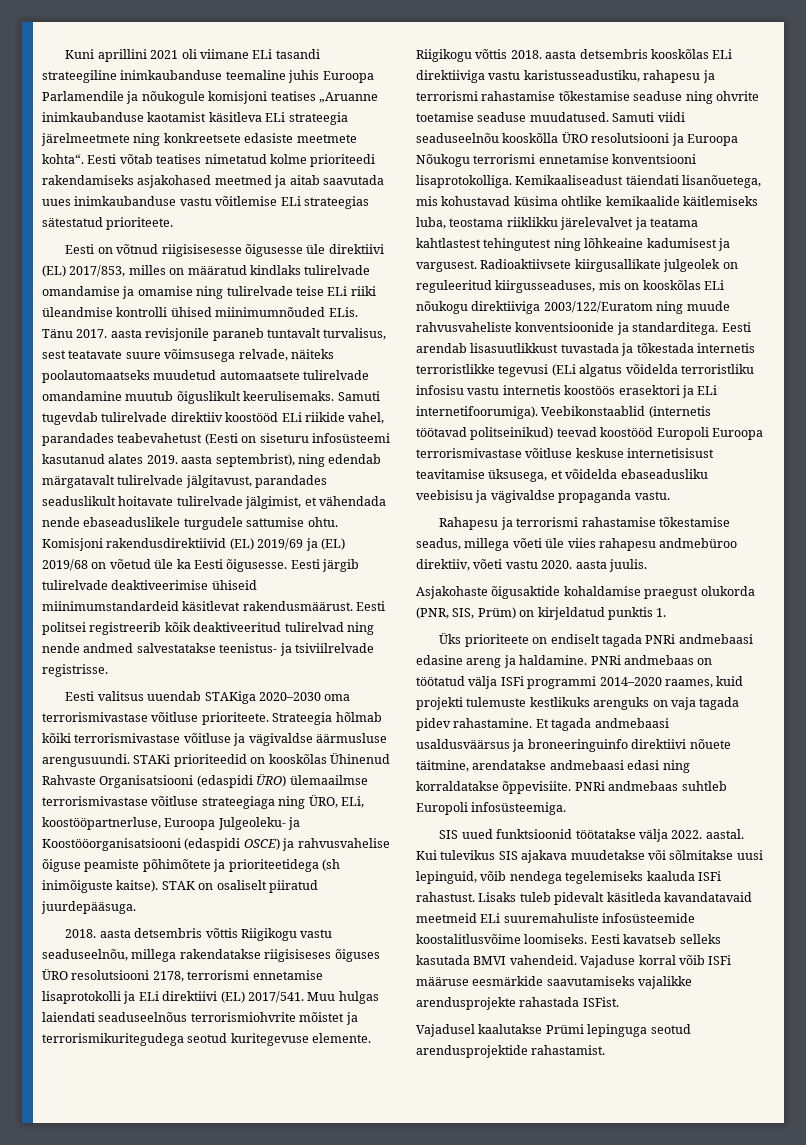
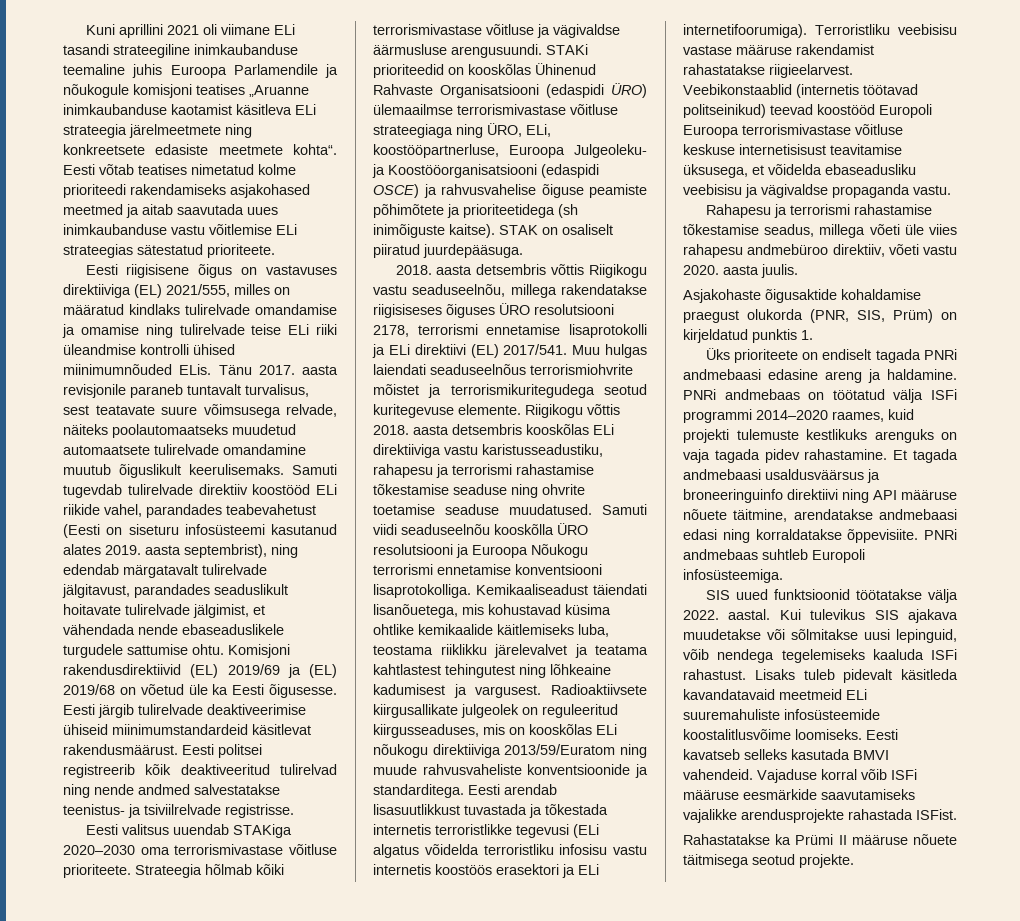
[97,244,384,257] [42,265,126,277] on võtnud riigisisesesse õigusesse üle direktiivi (EL) 2017/853, -> [126,264,337,278] [63,284,230,298] riigisisene õigus on vastavuses direktiiviga (EL) 2021/555,
[543,301,653,313] 2003/122/Euratom -> [504,744,616,755] 2013/59/Euratom
(538, 412) none -> [815,24,957,35] [683,44,874,55] [683,64,853,78] Terroristliku veebisisu vastase määruse rakendamist rahastatakse riigieelarvest.
(687, 744) none -> [842,489,957,503] ning API määruse
[416,1024,691,1037] [416,1045,606,1058] Vajadusel kaalutakse Prümi lepinguga seotud arendusprojektide rahastamist. -> [683,834,957,845] [683,854,854,868] Rahastatakse ka Prümi II määruse nõuete täitmisega seotud projekte.

